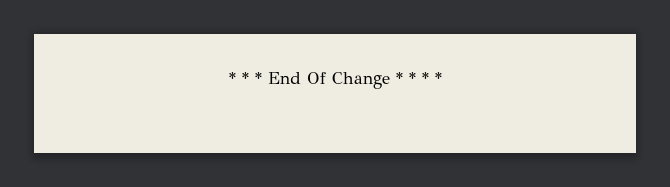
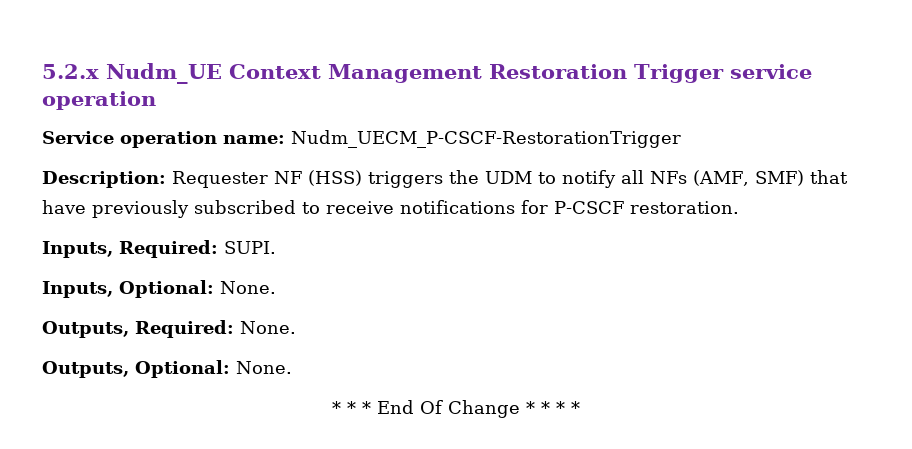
(228, 78) none -> [42,63,812,84] [42,91,156,110] [42,130,681,148] [42,170,848,188] [42,200,739,218] [42,240,276,258] [42,280,276,298] [42,320,296,338] [42,360,292,378] 5.2.x Nudm_UE Context Management Restoration Trigger service operation // Service operation name: Nudm_UECM_P-CSCF-RestorationTrigger // Description: Requester NF (HSS) triggers the UDM to notify all NFs (AMF, SMF) that have previously subscribed to receive notifications for P-CSCF restoration. // Inputs, Required: SUPI. // Inputs, Optional: None. // Outputs, Required: None. // Outputs, Optional: None. //

